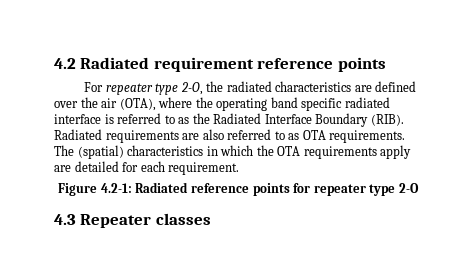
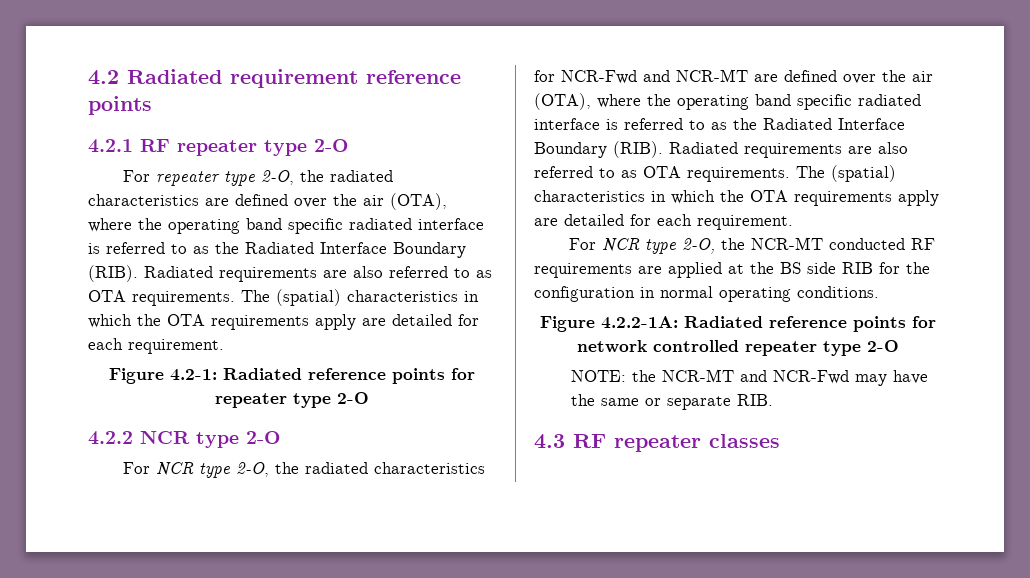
(386, 64) none -> [88,139,348,156] // 4.2.1 RF repeater type 2-O
(419, 188) none -> [88,431,280,448] [123,462,486,478] [534,69,933,84] [534,93,921,110] [534,118,905,130] [534,141,908,158] [534,165,896,182] [534,190,939,206] [534,214,793,230] [569,237,936,254] [534,262,930,278] [534,286,879,302] [540,316,936,332] [577,340,899,356] [570,369,928,386] [570,394,773,410] // 4.2.2 NCR type 2-O // For NCR type 2-O, the radiated characteristics for NCR-Fwd and NCR-MT are defined over the air (OTA), where the operating band specific radiated interface is referred to as the Radiated Interface Boundary (RIB). Radiated requirements are also referred to as OTA requirements. The (spatial) characteristics in which the OTA requirements apply are detailed for each requirement. // For NCR type 2-O, the NCR-MT conducted RF requirements are applied at the BS side RIB for the configuration in normal operating conditions. // Figure 4.2.2-1A: Radiated reference points for network controlled repeater type 2-O // NOTE: the NCR-MT and NCR-Fwd may have the same or separate RIB.
[80,214,152,228] Repeater -> [573,434,701,452] RF repeater

